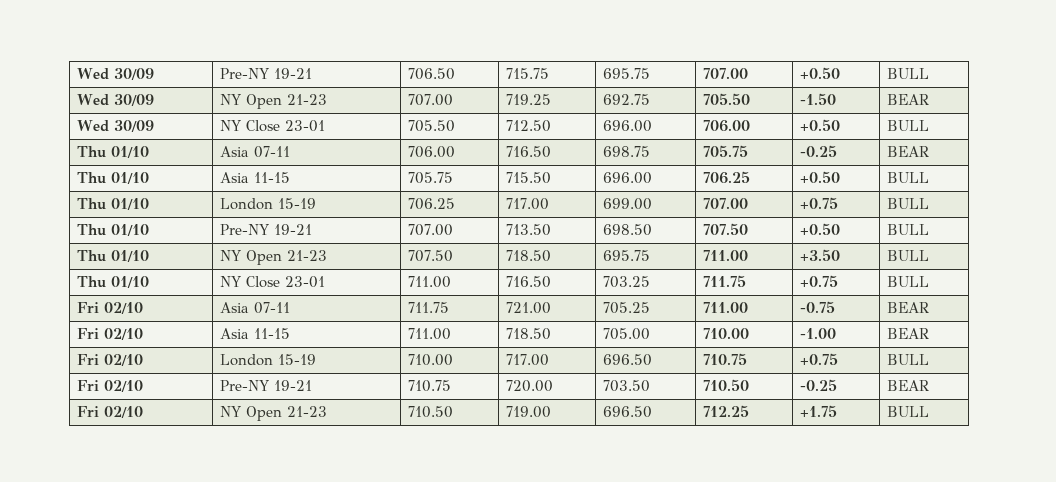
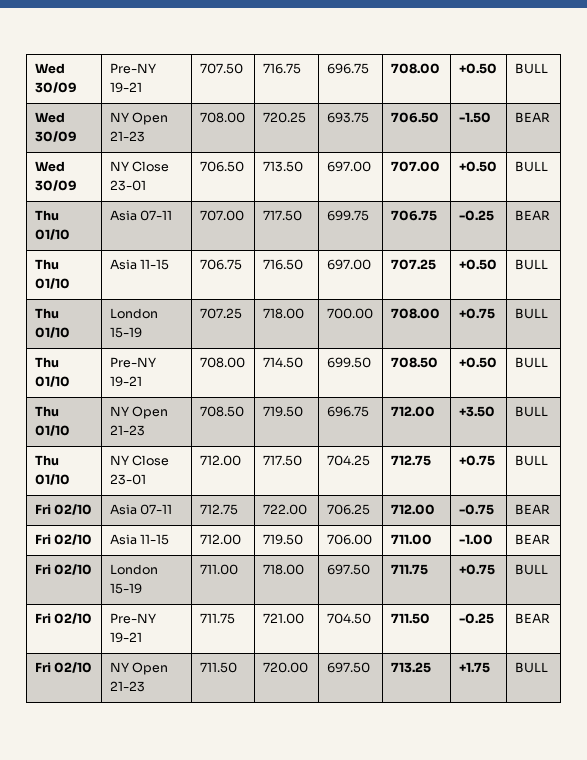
[408,68,456,80] [506,68,550,79] [603,68,651,79] [703,68,749,79] 706.50 | 715.75 | 695.75 | 707.00 -> [199,63,243,74] [262,63,301,74] [326,63,369,74] [390,63,440,74] 707.50 | 716.75 | 696.75 | 708.00
[408,94,454,106] [506,94,552,105] [603,94,651,105] [703,93,751,105] 707.00 | 719.25 | 692.75 | 705.50 -> [199,112,245,123] [262,112,306,123] [326,112,369,123] [390,112,439,123] 708.00 | 720.25 | 693.75 | 706.50
[408,120,456,132] [506,120,552,132] [603,120,653,132] [703,120,751,132] 705.50 | 712.50 | 696.00 | 706.00 -> [199,161,244,172] [262,161,303,172] [326,161,371,172] [390,161,440,172] 706.50 | 713.50 | 697.00 | 707.00
[408,146,456,158] [506,146,552,158] [603,146,651,157] [703,145,749,157] 706.00 | 716.50 | 698.75 | 705.75 -> [199,210,244,221] [262,210,302,221] [326,210,369,221] [390,210,437,221] 707.00 | 717.50 | 699.75 | 706.75
[408,172,454,184] [506,172,552,184] [603,172,653,184] [703,171,751,184] 705.75 | 715.50 | 696.00 | 706.25 -> [199,259,242,270] [262,259,303,270] [326,259,371,270] [390,259,436,270] 706.75 | 716.50 | 697.00 | 707.25
[408,198,456,210] [506,198,550,210] [603,198,653,210] [703,198,749,209] 706.25 | 717.00 | 699.00 | 707.00 -> [199,308,242,319] [262,308,304,319] [326,308,373,319] [390,308,440,319] 707.25 | 718.00 | 700.00 | 708.00
[408,224,454,236] [506,224,552,236] [603,224,653,236] [703,223,749,235] 707.00 | 713.50 | 698.50 | 707.50 -> [199,357,245,368] [262,357,303,368] [326,357,371,368] [390,357,438,368] 708.00 | 714.50 | 699.50 | 708.50
[408,250,454,262] [506,250,552,262] [603,250,651,261] [703,250,749,261] 707.50 | 718.50 | 695.75 | 711.00 -> [199,406,244,417] [262,406,303,417] [326,406,369,417] [390,406,435,417] 708.50 | 719.50 | 696.75 | 712.00
[408,276,452,288] [506,276,552,288] [603,276,651,288] [703,275,747,287] 711.00 | 716.50 | 703.25 | 711.75 -> [199,455,241,466] [262,455,302,466] [326,455,370,466] [390,455,431,466] 712.00 | 717.50 | 704.25 | 712.75
[408,302,450,313] [506,302,552,314] [603,302,651,314] [703,302,749,313] 711.75 | 721.00 | 705.25 | 711.00 -> [199,504,238,515] [262,504,307,515] [326,504,370,515] [390,504,435,515] 712.75 | 722.00 | 706.25 | 712.00
[408,328,452,340] [506,328,552,340] [603,328,651,340] [703,328,750,339] 711.00 | 718.50 | 705.00 | 710.00 -> [199,534,241,545] [262,534,303,545] [326,534,372,545] [390,534,432,545] 712.00 | 719.50 | 706.00 | 711.00
[408,354,454,366] [506,354,550,366] [603,354,653,366] [703,353,748,365] 710.00 | 717.00 | 696.50 | 710.75 -> [199,564,238,575] [262,564,304,575] [326,564,370,575] [390,564,428,575] 711.00 | 718.00 | 697.50 | 711.75
[408,380,452,392] [506,380,554,392] [603,380,651,392] [703,379,750,391] 710.75 | 720.00 | 703.50 | 710.50 -> [199,613,235,624] [262,613,304,624] [326,613,371,624] [390,613,430,624] 711.75 | 721.00 | 704.50 | 711.50
[408,406,454,418] [506,406,552,418] [603,406,653,418] [703,405,750,417] 710.50 | 719.00 | 696.50 | 712.25 -> [199,662,237,673] [262,662,308,673] [326,662,370,673] [390,662,431,673] 711.50 | 720.00 | 697.50 | 713.25

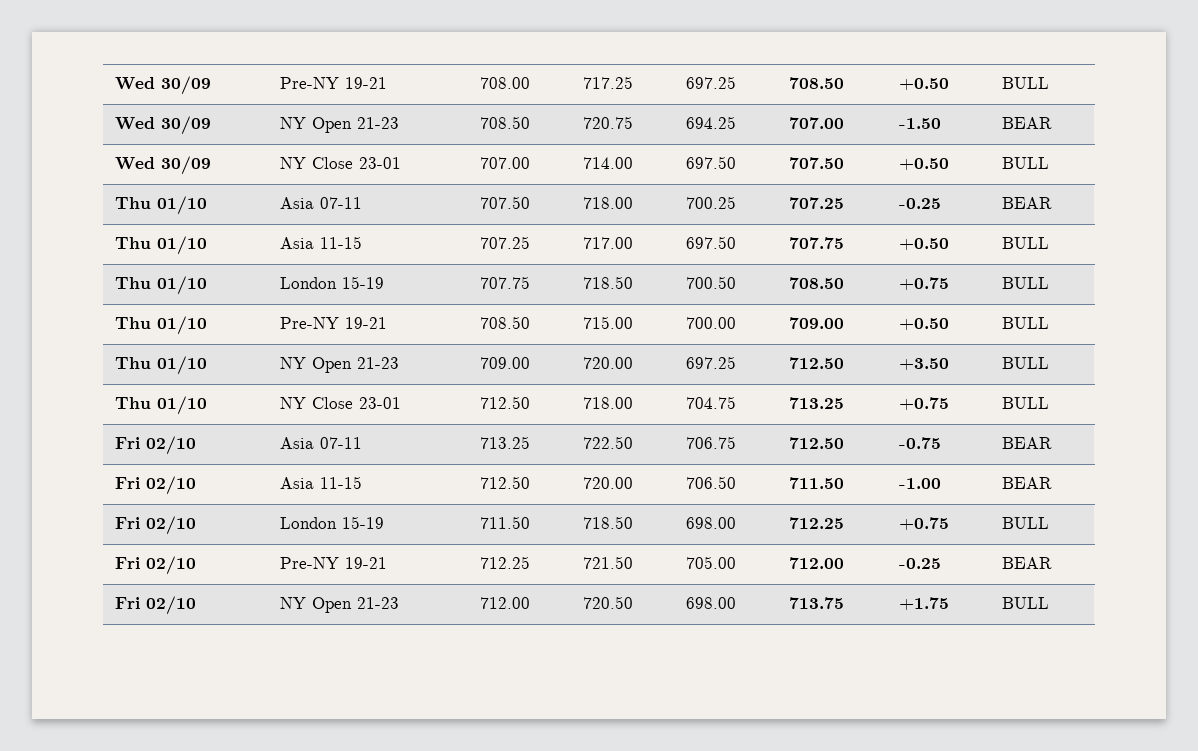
[199,63,243,74] [262,63,301,74] [326,63,369,74] [390,63,440,74] 707.50 | 716.75 | 696.75 | 708.00 -> [480,77,531,89] [583,76,634,89] [686,76,737,89] [789,77,845,89] 708.00 | 717.25 | 697.25 | 708.50
[199,112,245,123] [262,112,306,123] [326,112,369,123] [390,112,439,123] 708.00 | 720.25 | 693.75 | 706.50 -> [480,116,531,129] [583,116,634,129] [686,116,737,129] [789,117,845,129] 708.50 | 720.75 | 694.25 | 707.00
[199,161,244,172] [262,161,303,172] [326,161,371,172] [390,161,440,172] 706.50 | 713.50 | 697.00 | 707.00 -> [480,157,531,169] [583,157,634,169] [686,156,737,169] [789,157,845,169] 707.00 | 714.00 | 697.50 | 707.50
[199,210,244,221] [262,210,302,221] [326,210,369,221] [390,210,437,221] 707.00 | 717.50 | 699.75 | 706.75 -> [480,196,531,209] [583,197,634,209] [686,196,737,209] [789,197,845,209] 707.50 | 718.00 | 700.25 | 707.25
[199,259,242,270] [262,259,303,270] [326,259,371,270] [390,259,436,270] 706.75 | 716.50 | 697.00 | 707.25 -> [480,236,531,249] [583,237,634,249] [686,236,737,249] [789,237,845,249] 707.25 | 717.00 | 697.50 | 707.75
[199,308,242,319] [262,308,304,319] [326,308,373,319] [390,308,440,319] 707.25 | 718.00 | 700.00 | 708.00 -> [480,276,531,289] [583,276,634,289] [686,276,737,289] [789,277,845,289] 707.75 | 718.50 | 700.50 | 708.50
[199,357,245,368] [262,357,303,368] [326,357,371,368] [390,357,438,368] 708.00 | 714.50 | 699.50 | 708.50 -> [480,316,531,329] [583,316,634,329] [686,317,737,329] [789,317,845,329] 708.50 | 715.00 | 700.00 | 709.00
[199,406,244,417] [262,406,303,417] [326,406,369,417] [390,406,435,417] 708.50 | 719.50 | 696.75 | 712.00 -> [480,357,531,369] [583,357,634,369] [686,356,737,369] [789,357,845,369] 709.00 | 720.00 | 697.25 | 712.50
[199,455,241,466] [262,455,302,466] [326,455,370,466] [390,455,431,466] 712.00 | 717.50 | 704.25 | 712.75 -> [480,396,531,409] [583,397,634,409] [686,396,737,409] [789,397,845,409] 712.50 | 718.00 | 704.75 | 713.25
[199,504,238,515] [262,504,307,515] [326,504,370,515] [390,504,435,515] 712.75 | 722.00 | 706.25 | 712.00 -> [480,436,531,449] [583,436,634,449] [686,436,737,449] [789,437,845,449] 713.25 | 722.50 | 706.75 | 712.50
[199,534,241,545] [262,534,303,545] [326,534,372,545] [390,534,432,545] 712.00 | 719.50 | 706.00 | 711.00 -> [480,476,531,489] [583,477,634,489] [686,476,737,489] [789,477,845,489] 712.50 | 720.00 | 706.50 | 711.50
[199,564,238,575] [262,564,304,575] [326,564,370,575] [390,564,428,575] 711.00 | 718.00 | 697.50 | 711.75 -> [480,516,531,529] [583,516,634,529] [686,517,737,529] [789,517,845,529] 711.50 | 718.50 | 698.00 | 712.25
[199,613,235,624] [262,613,304,624] [326,613,371,624] [390,613,430,624] 711.75 | 721.00 | 704.50 | 711.50 -> [480,556,531,569] [583,556,634,569] [686,556,737,569] [789,557,845,569] 712.25 | 721.50 | 705.00 | 712.00
[199,662,237,673] [262,662,308,673] [326,662,370,673] [390,662,431,673] 711.50 | 720.00 | 697.50 | 713.25 -> [480,597,531,609] [583,596,634,609] [686,597,737,609] [789,597,845,609] 712.00 | 720.50 | 698.00 | 713.75

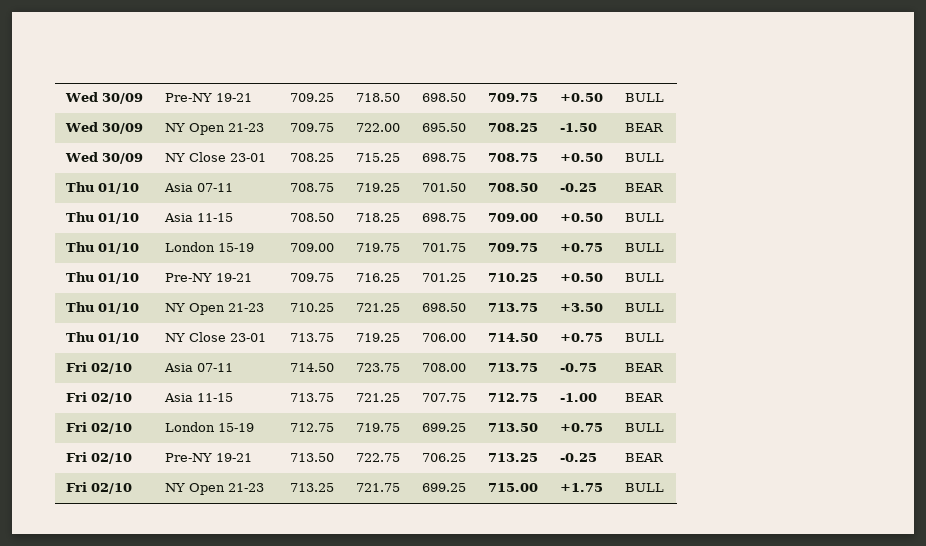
[480,77,531,89] [583,76,634,89] [686,76,737,89] [789,77,845,89] 708.00 | 717.25 | 697.25 | 708.50 -> [289,93,334,102] [355,93,400,102] [421,93,466,102] [487,93,538,102] 709.25 | 718.50 | 698.50 | 709.75
[480,116,531,129] [583,116,634,129] [686,116,737,129] [789,117,845,129] 708.50 | 720.75 | 694.25 | 707.00 -> [289,123,334,132] [355,123,400,132] [421,123,466,132] [487,123,538,132] 709.75 | 722.00 | 695.50 | 708.25
[480,157,531,169] [583,157,634,169] [686,156,737,169] [789,157,845,169] 707.00 | 714.00 | 697.50 | 707.50 -> [289,153,334,162] [355,153,400,162] [421,153,466,162] [487,153,538,162] 708.25 | 715.25 | 698.75 | 708.75
[480,196,531,209] [583,197,634,209] [686,196,737,209] [789,197,845,209] 707.50 | 718.00 | 700.25 | 707.25 -> [289,183,334,192] [355,183,400,192] [421,183,466,192] [487,183,538,192] 708.75 | 719.25 | 701.50 | 708.50
[480,236,531,249] [583,237,634,249] [686,236,737,249] [789,237,845,249] 707.25 | 717.00 | 697.50 | 707.75 -> [289,213,334,222] [355,213,400,222] [421,213,466,222] [487,213,538,222] 708.50 | 718.25 | 698.75 | 709.00
[480,276,531,289] [583,276,634,289] [686,276,737,289] [789,277,845,289] 707.75 | 718.50 | 700.50 | 708.50 -> [289,243,334,252] [355,243,400,252] [421,243,466,252] [487,243,538,252] 709.00 | 719.75 | 701.75 | 709.75
[480,316,531,329] [583,316,634,329] [686,317,737,329] [789,317,845,329] 708.50 | 715.00 | 700.00 | 709.00 -> [289,273,334,282] [355,273,400,282] [421,273,466,282] [487,273,538,282] 709.75 | 716.25 | 701.25 | 710.25
[480,357,531,369] [583,357,634,369] [686,356,737,369] [789,357,845,369] 709.00 | 720.00 | 697.25 | 712.50 -> [289,303,334,312] [355,303,400,312] [421,303,466,312] [487,303,538,312] 710.25 | 721.25 | 698.50 | 713.75
[480,396,531,409] [583,397,634,409] [686,396,737,409] [789,397,845,409] 712.50 | 718.00 | 704.75 | 713.25 -> [289,333,334,342] [355,333,400,342] [421,333,466,342] [487,333,538,342] 713.75 | 719.25 | 706.00 | 714.50
[480,436,531,449] [583,436,634,449] [686,436,737,449] [789,437,845,449] 713.25 | 722.50 | 706.75 | 712.50 -> [289,363,334,372] [355,363,400,372] [421,363,466,372] [487,363,538,372] 714.50 | 723.75 | 708.00 | 713.75
[480,476,531,489] [583,477,634,489] [686,476,737,489] [789,477,845,489] 712.50 | 720.00 | 706.50 | 711.50 -> [289,393,334,402] [355,393,400,402] [421,393,466,402] [487,393,538,402] 713.75 | 721.25 | 707.75 | 712.75
[480,516,531,529] [583,516,634,529] [686,517,737,529] [789,517,845,529] 711.50 | 718.50 | 698.00 | 712.25 -> [289,423,334,432] [355,423,400,432] [421,423,466,432] [487,423,538,432] 712.75 | 719.75 | 699.25 | 713.50
[480,556,531,569] [583,556,634,569] [686,556,737,569] [789,557,845,569] 712.25 | 721.50 | 705.00 | 712.00 -> [289,453,334,462] [355,453,400,462] [421,453,466,462] [487,453,538,462] 713.50 | 722.75 | 706.25 | 713.25
[480,597,531,609] [583,596,634,609] [686,597,737,609] [789,597,845,609] 712.00 | 720.50 | 698.00 | 713.75 -> [289,483,334,492] [355,483,400,492] [421,483,466,492] [487,483,538,492] 713.25 | 721.75 | 699.25 | 715.00

